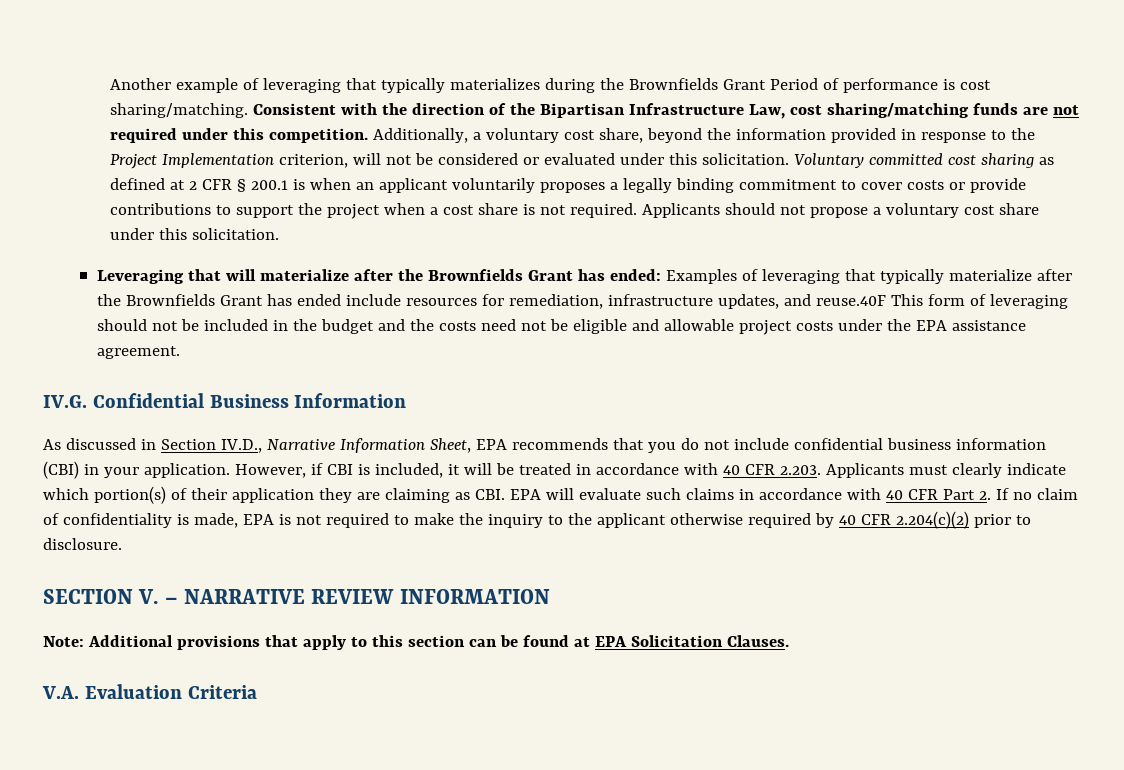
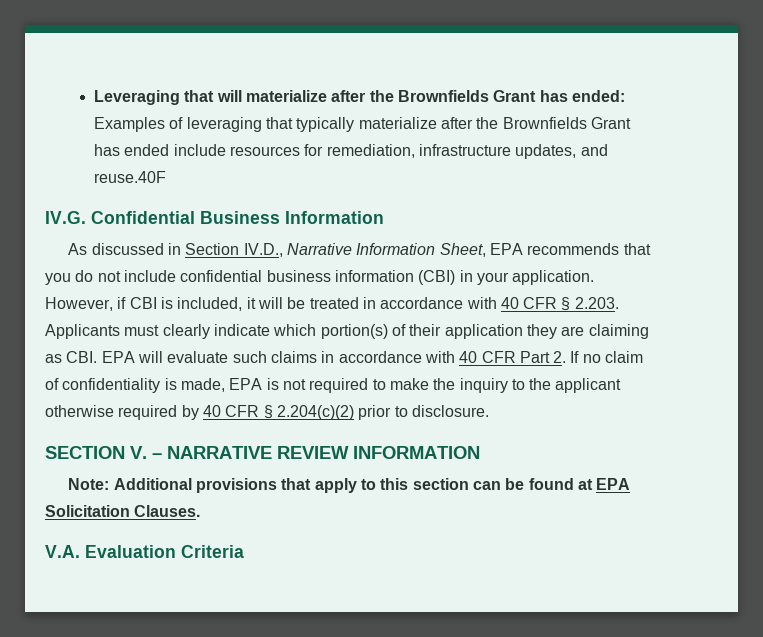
[110,78,992,93] [110,103,1080,119] [110,128,1036,143] [110,153,1055,169] [110,178,1026,193] [110,203,1039,219] [110,228,280,240] Another example of leveraging that typically materializes during the Brownfields Grant Period of performance is cost sharing/matching. Consistent with the direction of the Bipartisan Infrastructure Law, cost sharing/matching funds are not required under this competition. Additionally, a voluntary cost share, beyond the information provided in response to the Project Implementation criterion, will not be considered or evaluated under this solicitation. Voluntary committed cost sharing as defined at 2 CFR § 200.1 is when an applicant voluntarily proposes a legally binding commitment to cover costs or provide contributions to support the project when a cost share is not required. Applicants should not propose a voluntary cost share under this solicitation. // -> (94, 97) none
[890,294,1068,309] [96,319,1026,335] [96,346,180,359] This form of leveraging should not be included in the budget and the costs need not be eligible and allowable project costs under the EPA assistance agreement. -> (167, 177) none
(775, 469) none -> [561,297,571,311] §
(891, 519) none -> [263,405,273,419] §

